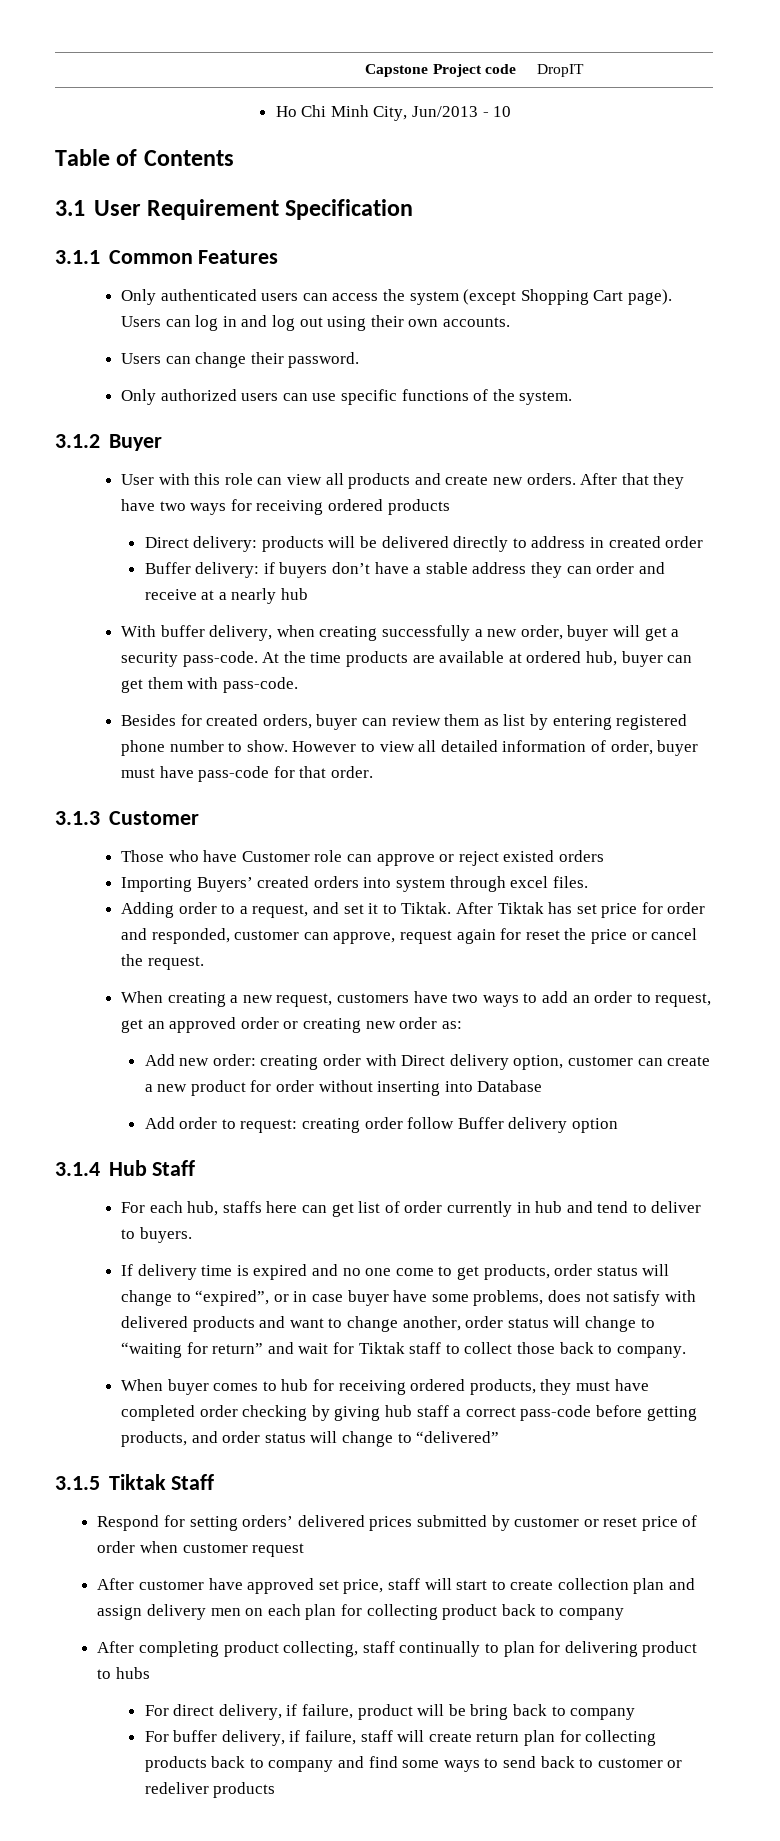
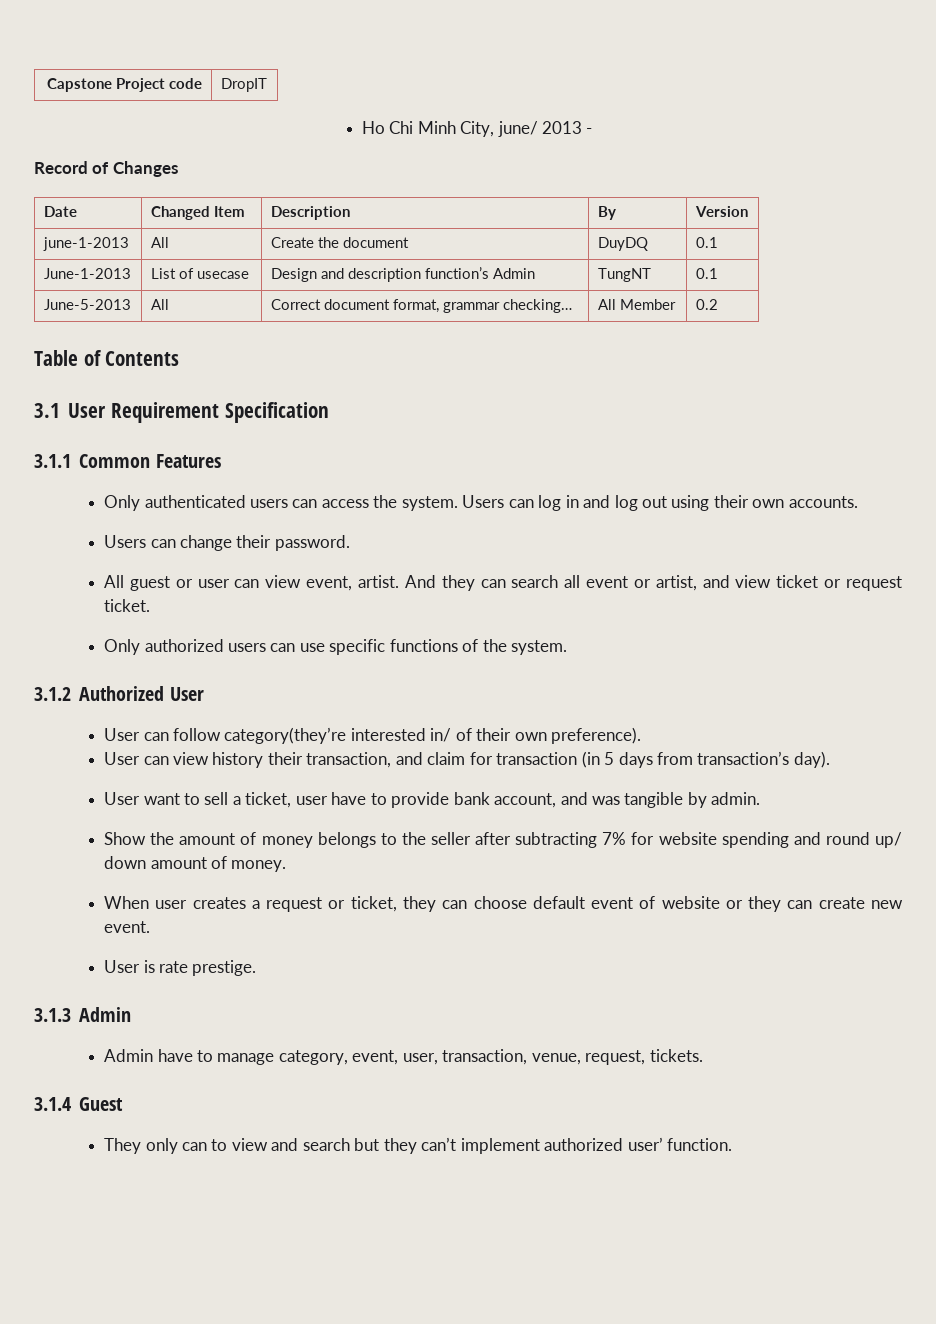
[411,106,478,117] Jun/2013 -> [497,121,582,137] june/ 2013
[493,106,512,117] 10 -> [34,161,178,177] [43,206,77,217] [150,206,245,220] [270,206,350,220] [597,206,616,220] [694,206,748,217] [42,237,129,251] [150,237,169,248] [270,237,409,248] [597,237,648,251] [695,237,718,248] [43,268,131,279] [150,268,249,279] [270,267,535,282] [597,268,651,282] [695,268,718,279] [43,299,131,310] [150,299,169,310] [270,299,572,313] [597,299,676,310] [695,299,718,310] // Record of Changes // Date | Changed Item | Description | By | Version // june-1-2013 | All | Create the document | DuyDQ | 0.1 // June-1-2013 | List of usecase | Design and description function’s Admin | TungNT | 0.1 // June-5-2013 | All | Correct document format, grammar checking… | All Member | 0.2
[409,289,672,305] system (except Shopping Cart page). -> [401,496,458,511] system.
(360, 360) none -> [104,575,903,591] [104,599,151,612] // All guest or user can view event, artist. And they can search all event or artist, and view ticket or request ticket.
[108,434,162,451] [121,473,685,489] [121,499,450,515] [144,536,704,552] [144,562,665,578] [144,588,309,604] [121,625,680,641] [121,651,693,667] [121,677,298,693] [121,714,688,730] [121,740,699,756] [121,766,373,782] [55,811,199,825] [121,850,604,866] [121,876,588,892] [121,902,706,918] [121,928,698,944] [121,954,204,970] [121,991,712,1007] [121,1017,462,1033] [144,1054,711,1070] [144,1080,543,1096] [144,1117,619,1133] [55,1160,196,1176] [121,1201,702,1217] [121,1227,192,1243] [121,1264,670,1280] [121,1290,696,1306] [121,1316,655,1332] [121,1342,686,1358] [121,1379,649,1395] [121,1405,697,1421] [121,1431,500,1447] [55,1474,215,1490] [97,1515,698,1531] [97,1541,305,1557] [97,1578,696,1594] [97,1604,624,1620] [97,1641,698,1657] [97,1667,150,1679] [144,1704,636,1720] [144,1730,657,1746] [144,1756,683,1772] [144,1782,276,1798] Buyer // User with this role can view all products and create new orders. After that they have two ways for receiving ordered products // Direct delivery: products will be delivered directly to address in created order // Buffer delivery: if buyers don’t have a stable address they can order and receive at a nearly hub // With buffer delivery, when creating successfully a new order, buyer will get a security pass-code. At the time products are available at ordered hub, buyer can get them with pass-code. // Besides for created orders, buyer can review them as list by entering registered phone number to show. However to view all detailed information of order, buyer must have pass-code for that order. // 3.1.3 Customer // Those who have Customer role can approve or reject existed orders // Importing Buyers’ created orders into system through excel files. // Adding order to a request, and set it to Tiktak. After Tiktak has set price for order and responded, customer can approve, request again for reset the price or cancel the request. // When creating a new request, customers have two ways to add an order to request, get an approved order or creating new order as: // Add new order: creating order with Direct delivery option, customer can create a new product for order without inserting into Database // Add order to request: creating order follow Buffer delivery option // 3.1.4 Hub Staff // For each hub, staffs here can get list of order currently in hub and tend to deliver to buyers. // If delivery time is expired and no one come to get products, order status will change to “expired”, or in case buyer have some problems, does not satisfy with delivered products and want to change another, order status will change to “waiting for return” and wait for Tiktak staff to collect those back to company. // When buyer comes to hub for receiving ordered products, they must have completed order checking by giving hub staff a correct pass-code before getting products, and order status will change to “delivered” // 3.1.5 Tiktak Staff // Respond for setting orders’ delivered prices submitted by customer or reset price of order when customer request // After customer have approved set price, staff will start to create collection plan and assign delivery men on each plan for collecting product back to company // After completing product collecting, staff continually to plan for delivering product to hubs // For direct delivery, if failure, product will be bring back to company // For buffer delivery, if failure, staff will create return plan for collecting products back to company and find some ways to send back to customer or redeliver products -> [79,686,204,701] [104,727,642,744] [104,751,830,768] [104,792,761,808] [104,832,903,848] [104,856,287,872] [104,896,904,912] [104,921,151,933] [104,960,257,976] [34,1007,132,1022] [104,1049,703,1065] [34,1097,124,1111] [104,1137,733,1154] Authorized User // User can follow category(they’re interested in/ of their own preference). // User can view history their transaction, and claim for transaction (in 5 days from transaction’s day). // User want to sell a ticket, user have to provide bank account, and was tangible by admin. // Show the amount of money belongs to the seller after subtracting 7% for website spending and round up/ down amount of money. // When user creates a request or ticket, they can choose default event of website or they can create new event. // User is rate prestige. // 3.1.3 Admin // Admin have to manage category, event, user, transaction, venue, request, tickets. // 3.1.4 Guest // They only can to view and search but they can’t implement authorized user’ function.

